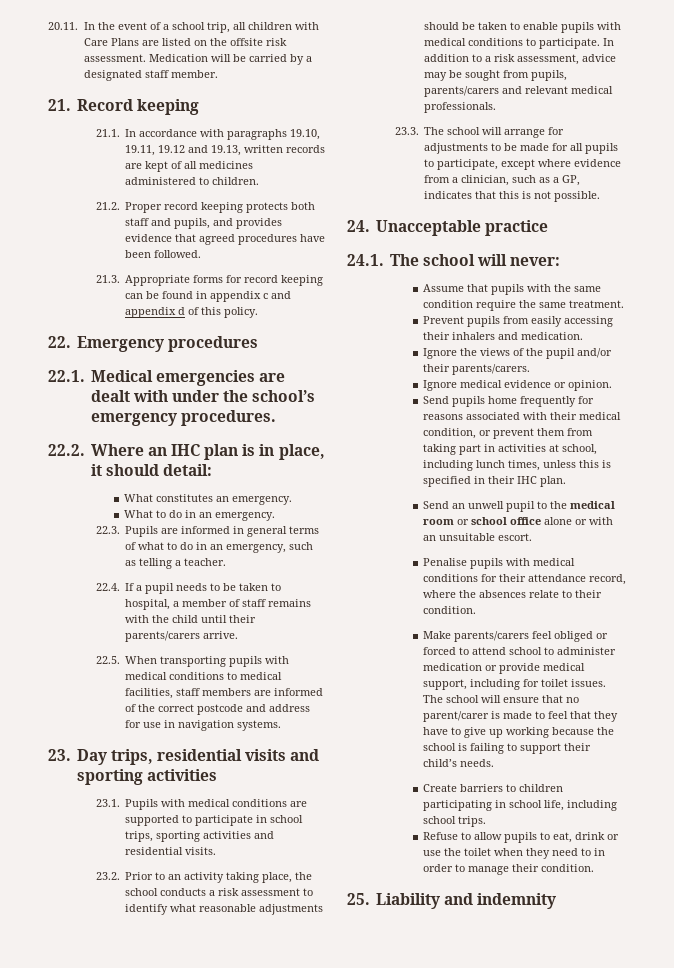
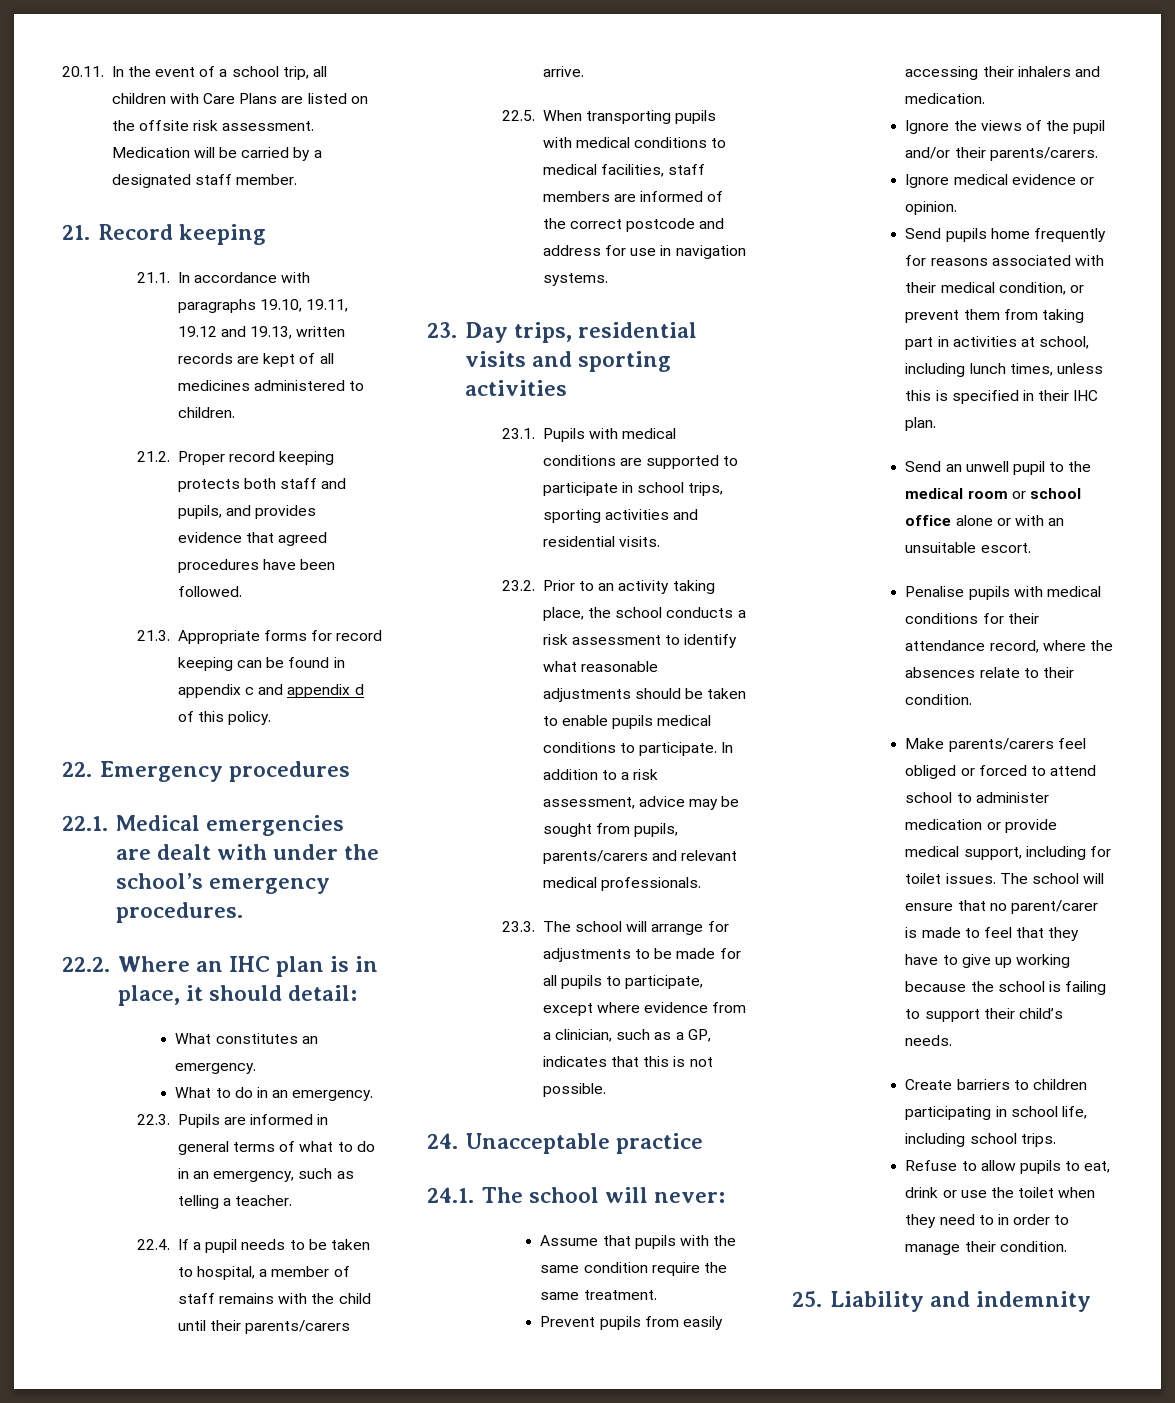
[597,22,622,30] with -> (654, 722) none

